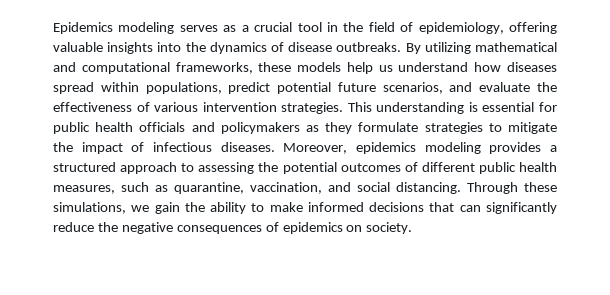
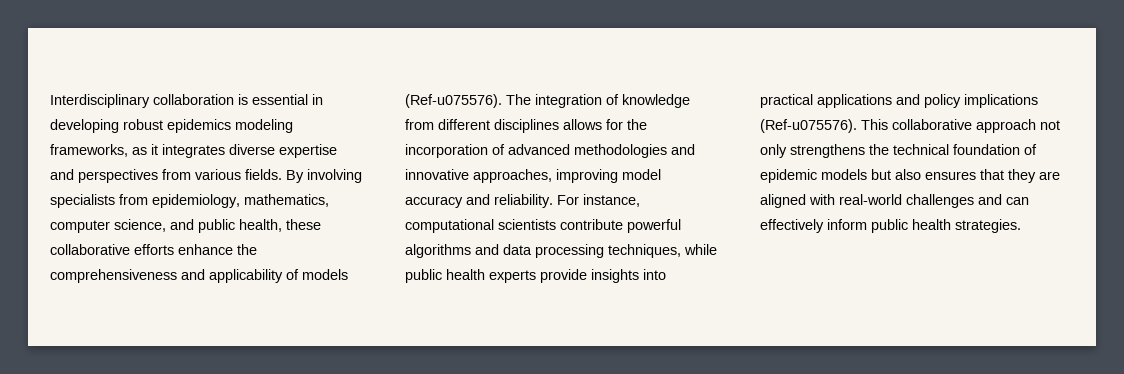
[53,22,558,34] [53,42,557,54] [53,62,557,74] [53,82,557,94] [53,102,557,114] [53,122,557,134] [53,142,557,154] [53,162,558,174] [53,182,557,194] [53,202,557,214] [53,222,413,234] Epidemics modeling serves as a crucial tool in the field of epidemiology, offering valuable insights into the dynamics of disease outbreaks. By utilizing mathematical and computational frameworks, these models help us understand how diseases spread within populations, predict potential future scenarios, and evaluate the effectiveness of various intervention strategies. This understanding is essential for public health officials and policymakers as they formulate strategies to mitigate the impact of infectious diseases. Moreover, epidemics modeling provides a structured approach to assessing the potential outcomes of different public health measures, such as quarantine, vaccination, and social distancing. Through these simulations, we gain the ability to make informed decisions that can significantly reduce the negative consequences of epidemics on society. -> [50,94,323,108] [50,119,293,133] [50,144,337,158] [50,169,362,183] [50,194,329,208] [50,219,321,233] [50,244,257,255] [50,269,348,283] [405,94,690,108] [405,119,647,133] [405,144,695,158] [405,169,661,183] [405,194,640,208] [405,219,681,233] [405,244,717,258] [405,269,666,283] [760,94,1038,108] [760,119,1060,133] [760,144,1037,158] [760,169,1060,183] [760,194,1029,208] [760,219,1021,233] Interdisciplinary collaboration is essential in developing robust epidemics modeling frameworks, as it integrates diverse expertise and perspectives from various fields. By involving specialists from epidemiology, mathematics, computer science, and public health, these collaborative efforts enhance the comprehensiveness and applicability of models (Ref-u075576). The integration of knowledge from different disciplines allows for the incorporation of advanced methodologies and innovative approaches, improving model accuracy and reliability. For instance, computational scientists contribute powerful algorithms and data processing techniques, while public health experts provide insights into practical applications and policy implications (Ref-u075576). This collaborative approach not only strengthens the technical foundation of epidemic models but also ensures that they are aligned with real-world challenges and can effectively inform public health strategies.

